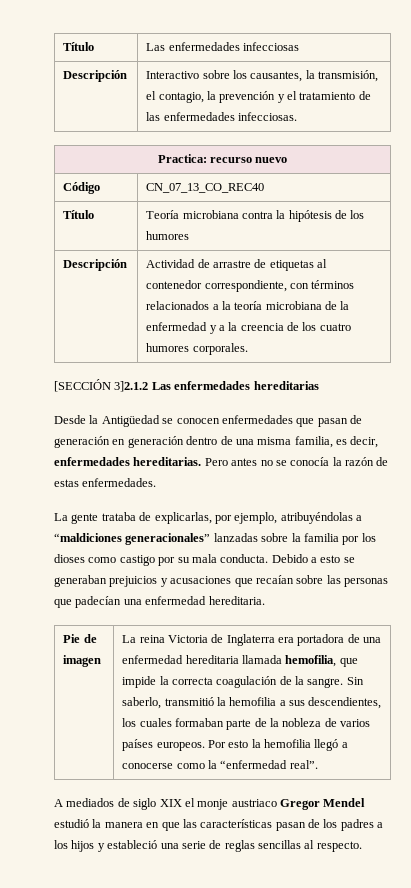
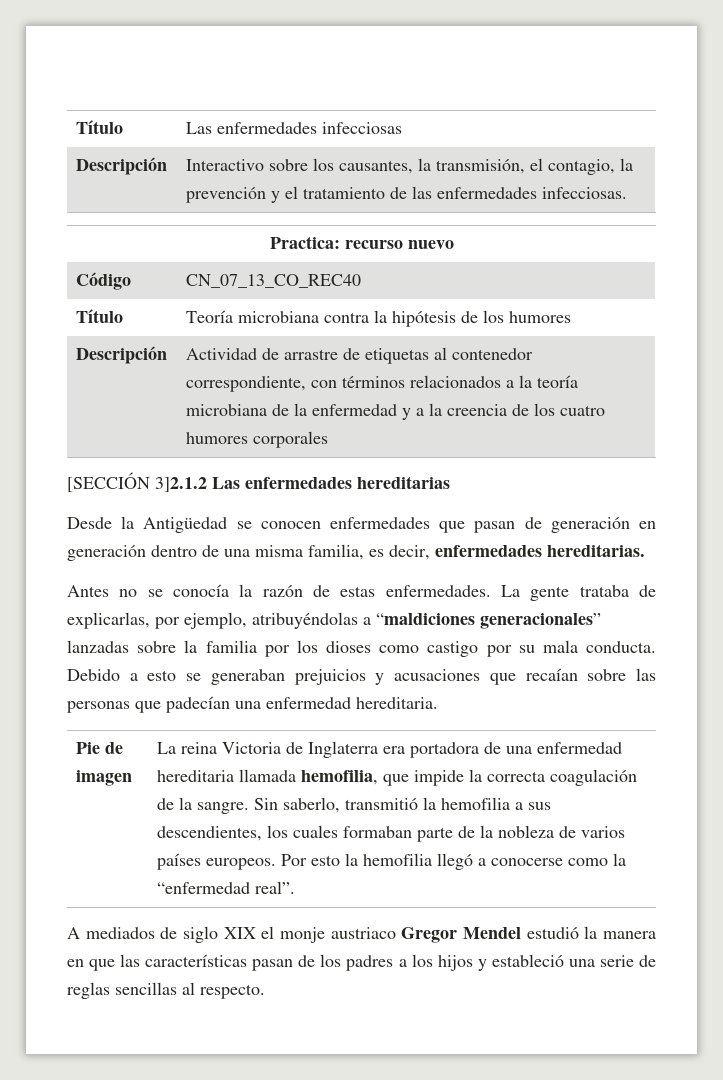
[192,343,248,355] corporales. -> [253,431,329,448] corporales
[204,458,258,466] Pero antes -> [67,585,109,597] // Antes
(157, 482) // -> (491, 591) none

